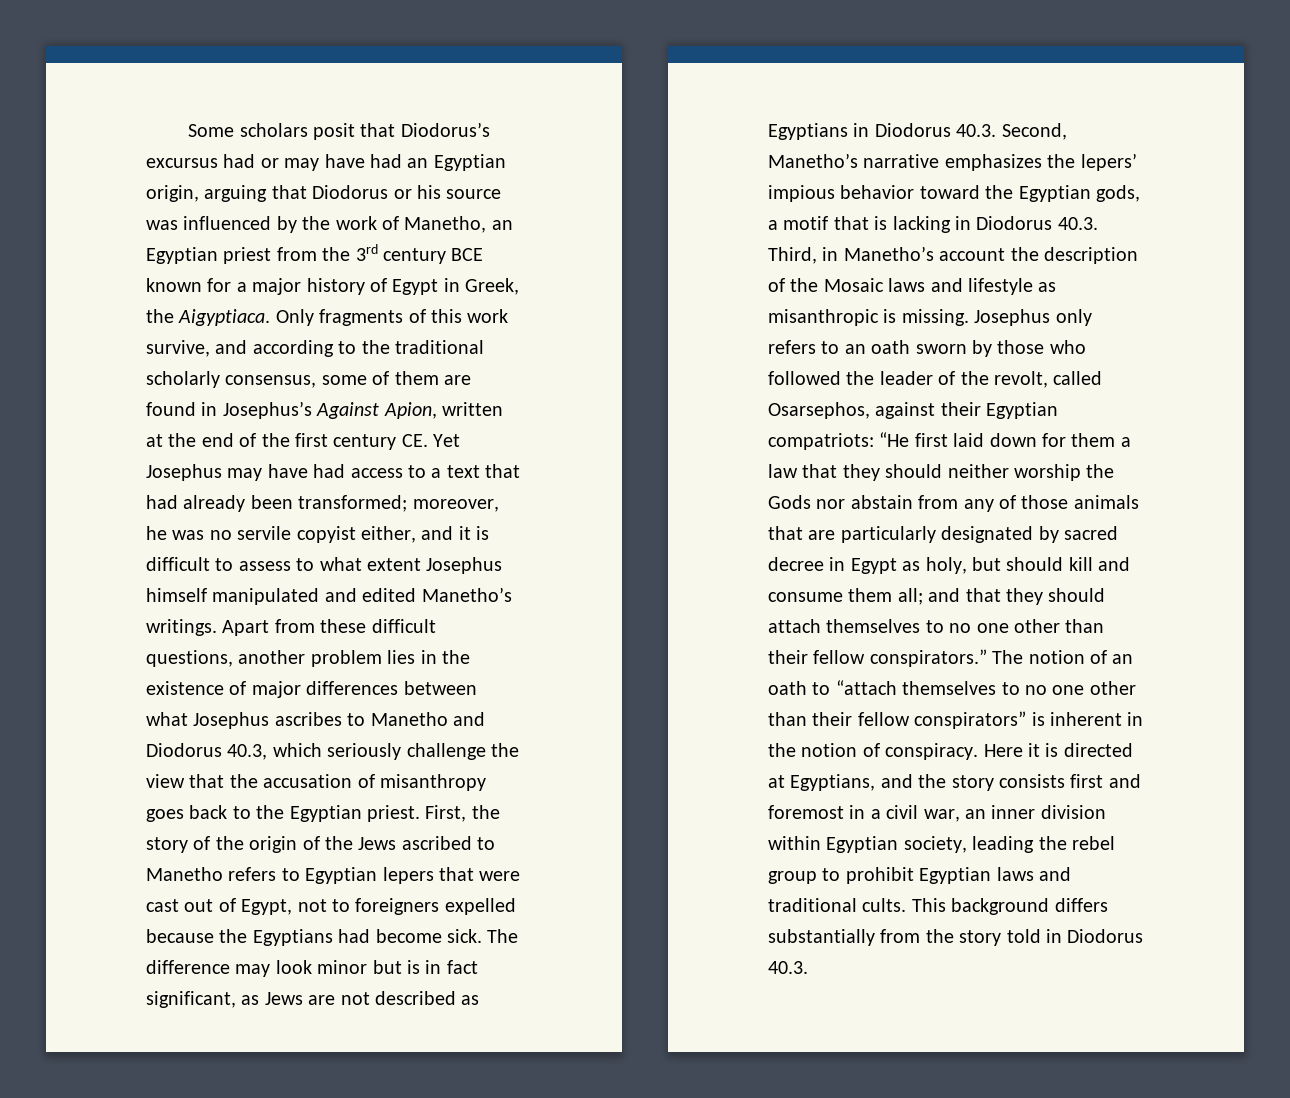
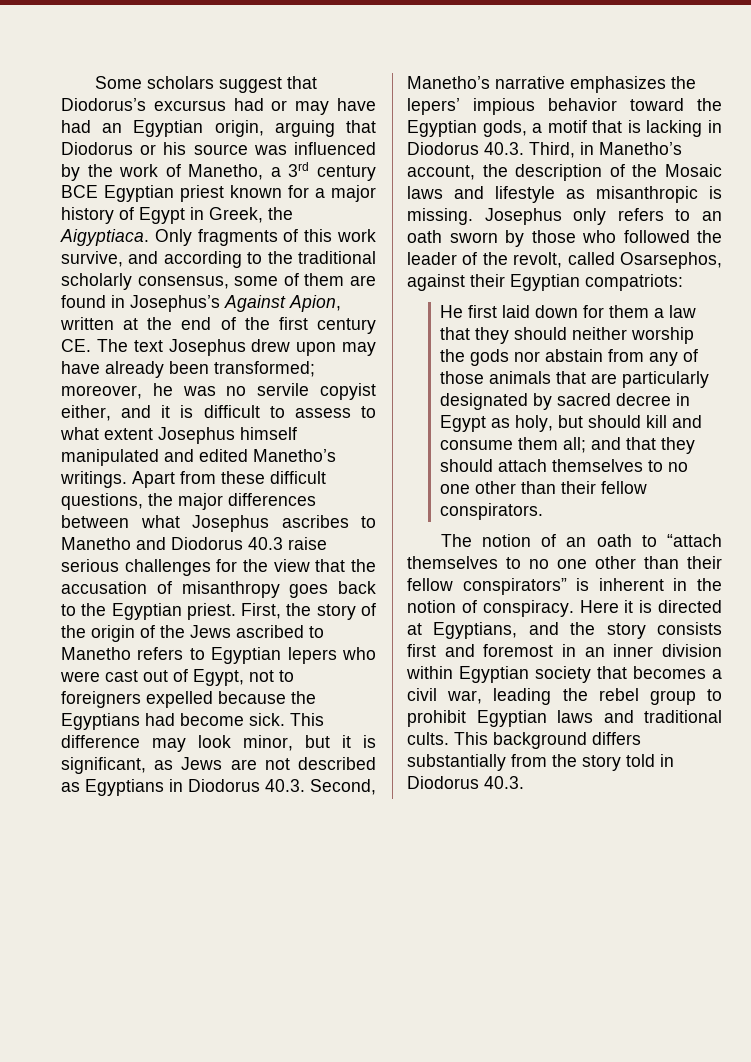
[313,123,356,140] posit -> [218,77,282,93] suggest
[491,220,513,230] [146,247,351,264] an Egyptian priest from the -> [270,167,281,177] a
(484, 254) none -> [104,185,224,202] Egyptian priest
[433,434,461,447] [146,464,521,481] [146,495,178,509] Yet Josephus may have had access to a text that had -> [96,339,376,356] [61,361,100,374] The text Josephus drew upon may have
[238,650,470,667] [146,681,247,695] another problem lies in the existence of -> [148,493,173,506] the
[227,743,486,760] 40.3, which seriously challenge -> [248,537,327,550] [61,559,238,576] 40.3 raise serious challenges for
[439,867,474,881] that -> [342,647,376,660] who
[487,929,519,943] The -> [290,713,324,726] This
[317,960,478,974] minor but is in fact -> [243,735,376,751] minor, but it is
[939,248,1006,261] account -> [407,165,475,180] account,
[879,432,910,447] “He -> [440,305,464,318] // He
[768,495,811,509] Gods -> [470,349,510,366] gods
[869,649,987,667] conspirators.” -> [440,503,544,520] conspirators. //
[870,805,960,822] a civil war, -> (576, 650) none
[903,836,967,853] society, -> [535,666,722,683] [407,688,483,704] society that becomes a civil war,

